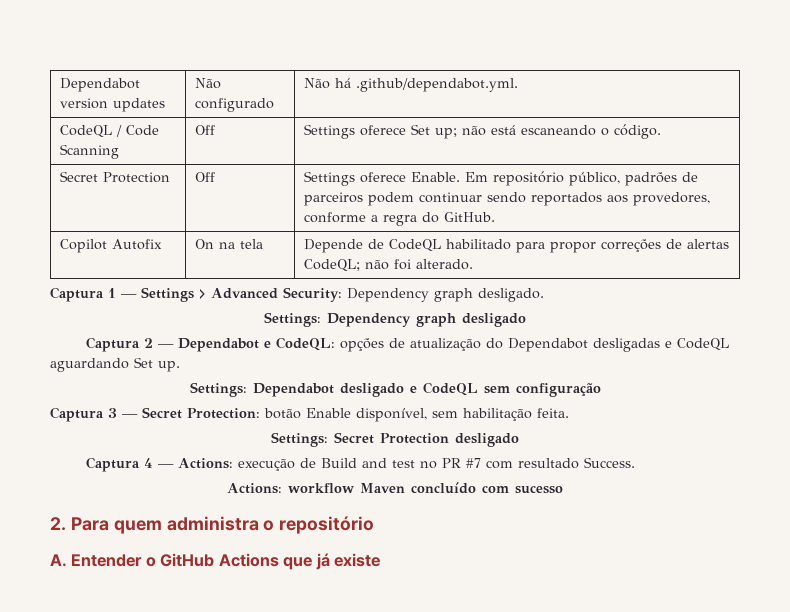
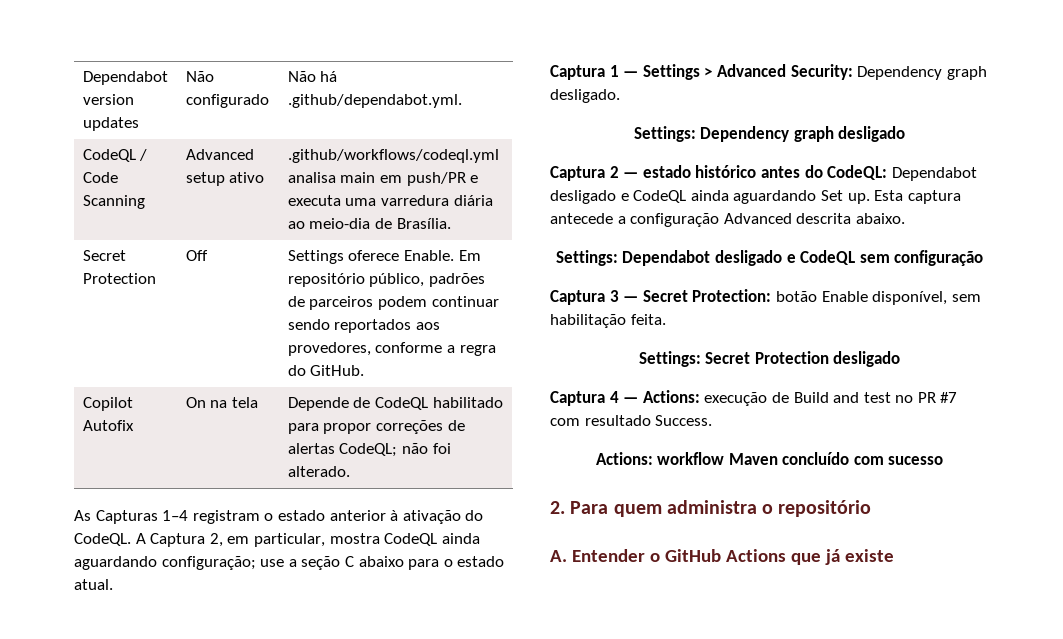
[194,125,215,135] [303,124,661,139] Off | Settings oferece Set up; não está escaneando o código. -> [185,149,254,160] [185,172,265,186] [287,149,499,163] [287,172,479,186] [287,195,493,206] [287,218,451,229] Advanced setup ativo | .github/workflows/codeql.yml analisa main em push/PR e executa uma varredura diária ao meio-dia de Brasília.
(473, 264) none -> [74,510,484,524] [74,533,480,547] [74,556,505,570] [74,579,113,590] // As Capturas 1–4 registram o estado anterior à ativação do CodeQL. A Captura 2, em particular, mostra CodeQL ainda aguardando configuração; use a seção C abaixo para o estado atual.
[177,337,729,352] Dependabot e CodeQL: opções de atualização do Dependabot desligadas e CodeQL -> [642,165,977,181] [550,190,729,204] estado histórico antes do CodeQL: Dependabot desligado e CodeQL ainda
(180, 366) none -> [874,190,961,204] [550,213,905,227] Esta captura antecede a configuração Advanced descrita abaixo.

